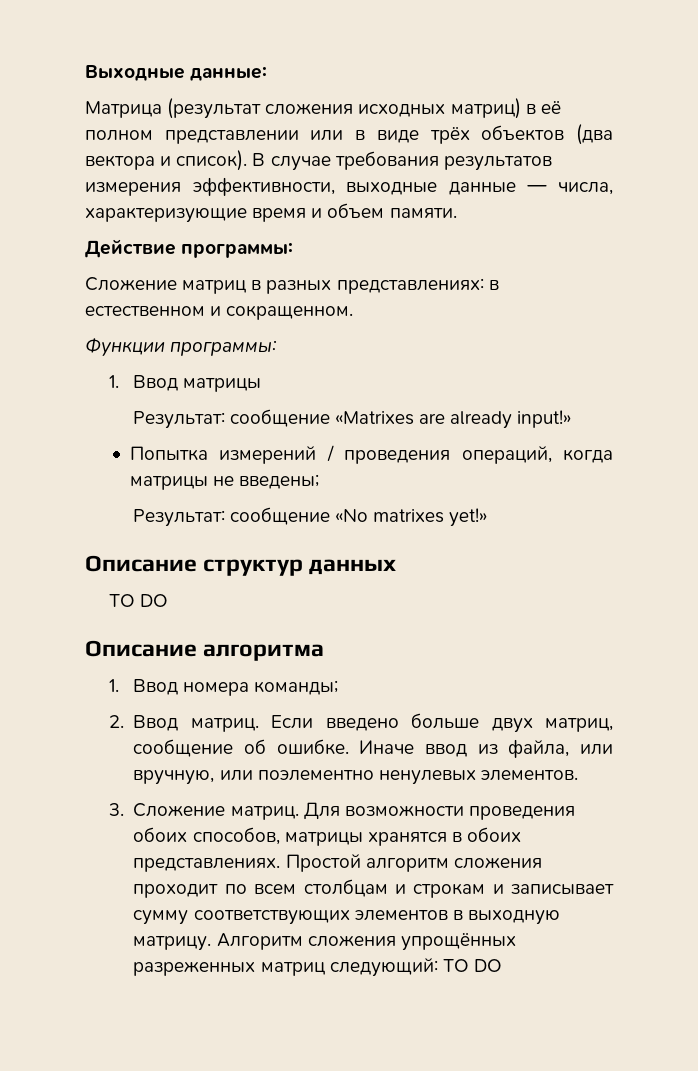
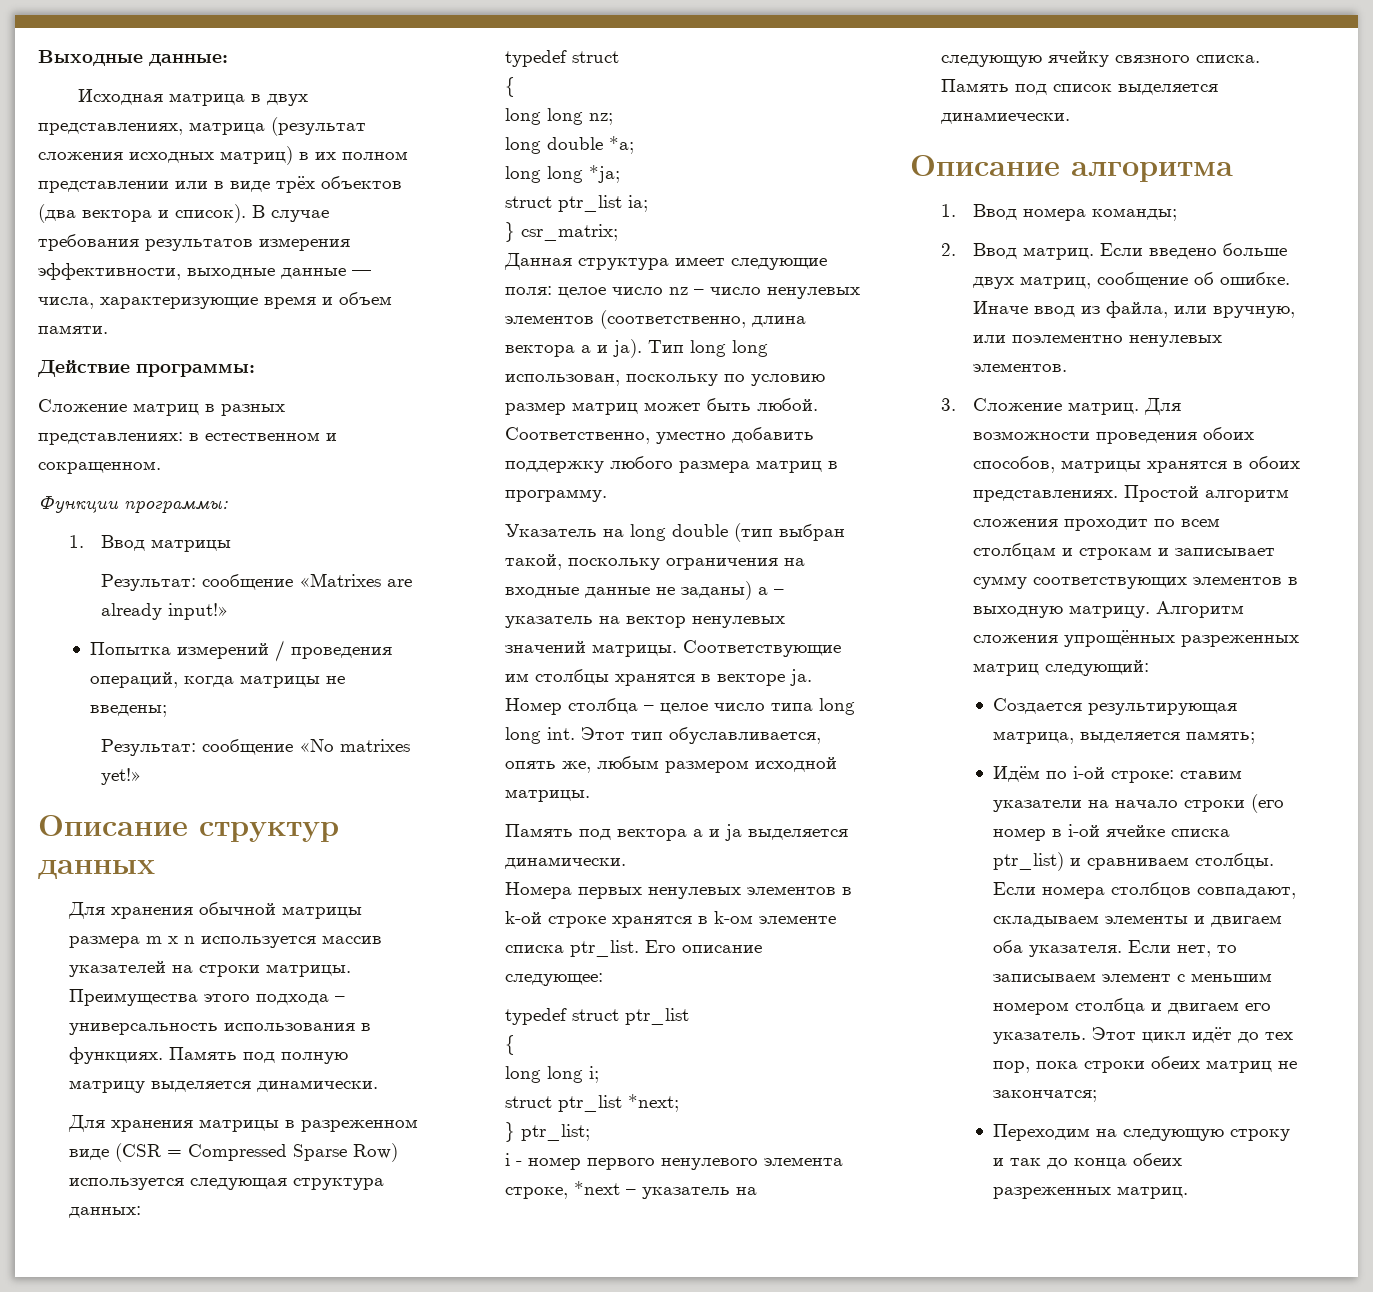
[85,101,162,118] Матрица -> [77,89,308,106] [38,122,265,135] Исходная матрица в двух представлениях, матрица
[540,101,561,114] её -> [315,152,336,160] их
[108,594,169,607] TO DO -> [68,902,363,919] [69,935,383,948] [69,961,352,977] [69,989,346,1006] [69,1023,372,1035] [69,1047,349,1064] [69,1080,379,1093] [68,1115,419,1132] [69,1143,399,1162] [69,1178,385,1190] [69,1206,142,1218] [505,50,620,67] [505,77,516,97] [505,108,614,125] [505,136,635,154] [505,165,621,183] [505,195,649,212] [505,222,619,242] [504,253,828,270] [505,286,861,299] [505,310,807,329] [505,339,769,358] [505,374,826,386] [505,398,819,415] [505,427,815,444] [505,456,839,473] [505,489,608,502] [505,523,846,542] [505,554,806,570] [505,581,785,600] [505,616,786,628] [505,640,842,657] [505,669,813,686] [505,698,856,715] [505,727,822,744] [505,756,838,773] [505,789,591,802] [505,824,849,841] [505,857,627,869] [505,882,853,899] [505,911,837,928] [505,940,763,957] [505,973,604,986] [505,1008,690,1025] [505,1035,516,1055] [505,1066,600,1083] [505,1094,680,1112] [505,1122,591,1142] [505,1153,844,1170] [505,1181,758,1199] [941,51,1261,67] [941,79,1219,95] [941,112,1071,124] Для хранения обычной матрицы размера m x n используется массив указателей на строки матрицы. Преимущества этого подхода – универсальность использования в функциях. Память под полную матрицу выделяется динамически. // Для хранения матрицы в разреженном виде (CSR = Compressed Sparse Row) используется следующая структура данных: // typedef struct // { // long long nz; // long double *a; // long long *ja; // struct ptr_list ia; // } csr_matrix; // Данная структура имеет следующие поля: целое число nz – число ненулевых элементов (соответственно, длина вектора a и ja). Тип long long использован, поскольку по условию размер матриц может быть любой. Соответственно, уместно добавить поддержку любого размера матриц в программу. // Указатель на long double (тип выбран такой, поскольку ограничения на входные данные не заданы) a – указатель на вектор ненулевых значений матрицы. Соответствующие им столбцы хранятся в векторе ja. Номер столбца – целое число типа long long int. Этот тип обуславливается, опять же, любым размером исходной матрицы. // Память под вектора a и ja выделяется динамически. // Номера первых ненулевых элементов в k-ой строке хранятся в k-ом элементе списка ptr_list. Его описание следующее: // typedef struct ptr_list // { // long long i; // struct ptr_list *next; // } ptr_list; // i - номер первого ненулевого элемента строке, *next – указатель на следующую ячейку связного списка. Память под список выделяется динамиечески.
[442,959,502,972] TO DO -> [993,698,1238,715] [993,731,1256,744] [993,766,1243,783] [993,794,1285,813] [993,824,1231,841] [993,852,1275,871] [993,882,1297,899] [993,915,1283,927] [993,940,1238,957] [993,973,1273,982] [993,998,1272,1015] [993,1027,1294,1044] [993,1056,1298,1073] [993,1090,1098,1102] [993,1124,1291,1141] [993,1153,1183,1169] [993,1186,1189,1199] // Создается результирующая матрица, выделяется память; // Идём по i-ой строке: ставим указатели на начало строки (его номер в i-ой ячейке списка ptr_list) и сравниваем столбцы. Если номера столбцов совпадают, складываем элементы и двигаем оба указателя. Если нет, то записываем элемент с меньшим номером столбца и двигаем его указатель. Этот цикл идёт до тех пор, пока строки обеих матриц не закончатся; // Переходим на следующую строку и так до конца обеих разреженных матриц.

